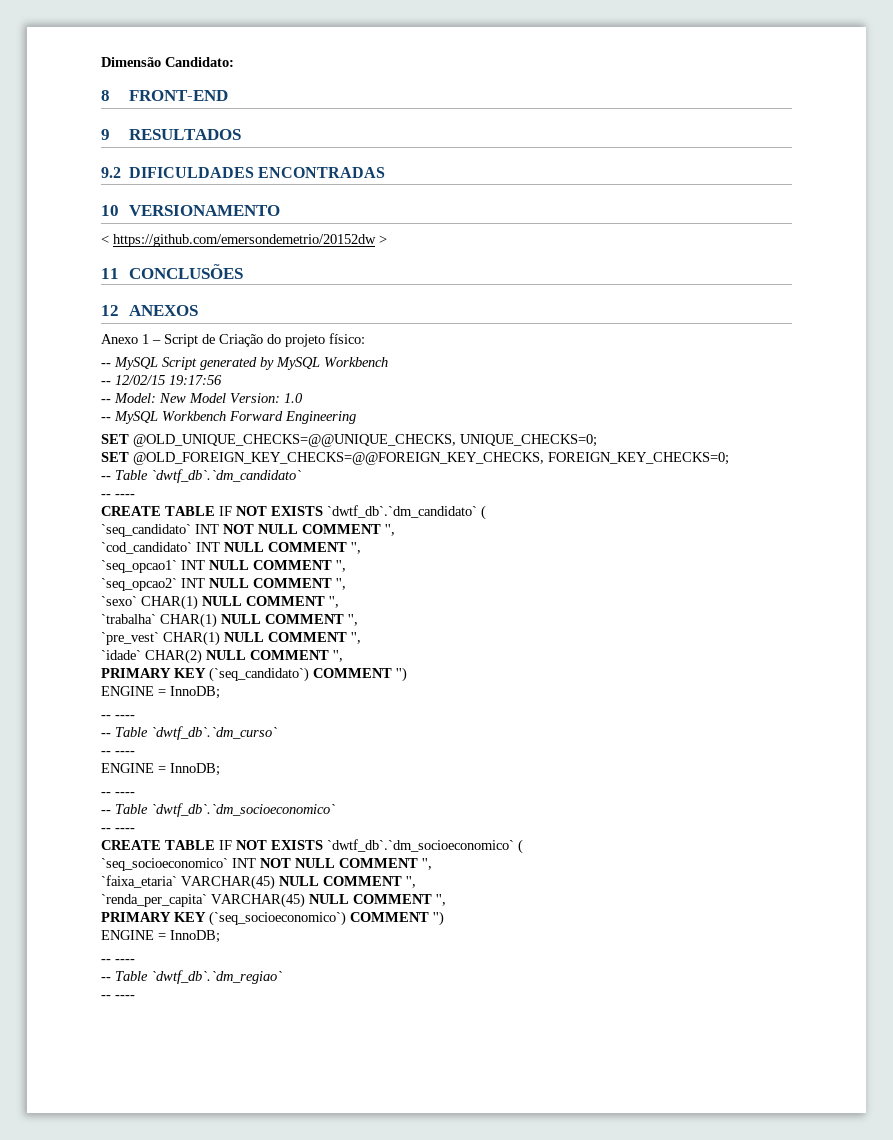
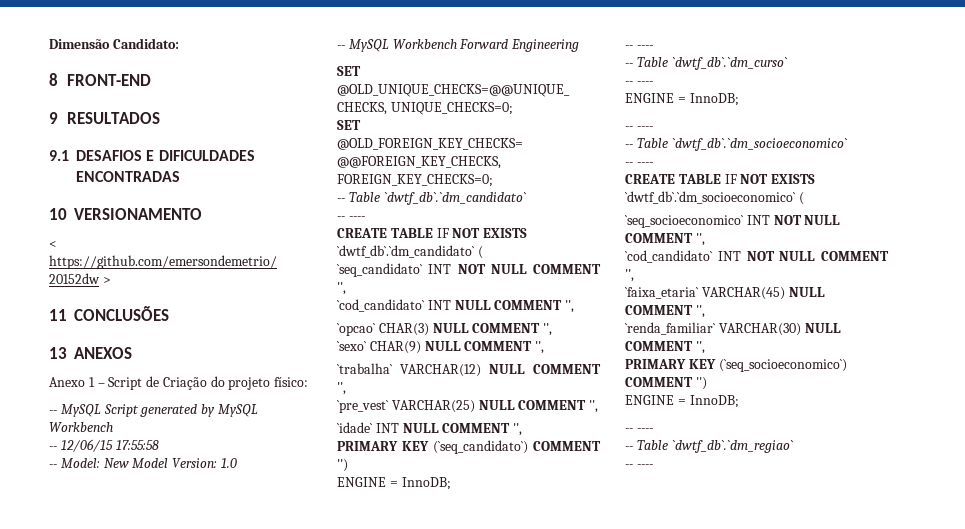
[101,167,121,178] 9.2 -> [49,150,155,161] 9.1 DESAFIOS E
[101,305,119,316] 12 -> [49,347,67,359] 13
[115,375,222,385] 12/02/15 19:17:56 -> [60,439,159,452] 12/06/15 17:55:58
[101,560,346,573] [101,578,205,591] `seq_opcao1` INT NULL COMMENT '', // `seq_opcao2` INT -> [337,323,429,336] `opcao` CHAR(3)
[141,595,198,610] CHAR(1) -> [369,341,421,354] CHAR(9)
[160,613,217,628] CHAR(1) -> [400,364,481,377] VARCHAR(12)
[163,631,220,646] CHAR(1) -> [391,400,475,413] VARCHAR(25)
[145,649,202,664] CHAR(2) -> [375,423,399,433] INT
(432, 864) none -> [625,250,889,263] [625,269,634,282] // `cod_candidato` INT NOT NULL COMMENT '',
[101,893,305,908] `renda_per_capita` VARCHAR(45) -> [625,322,801,336] `renda_familiar` VARCHAR(30)

